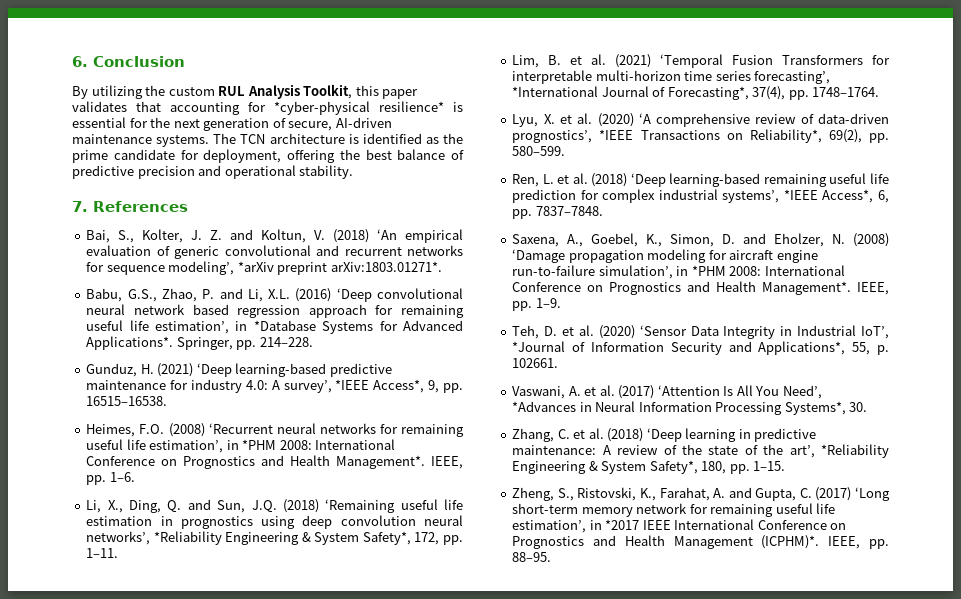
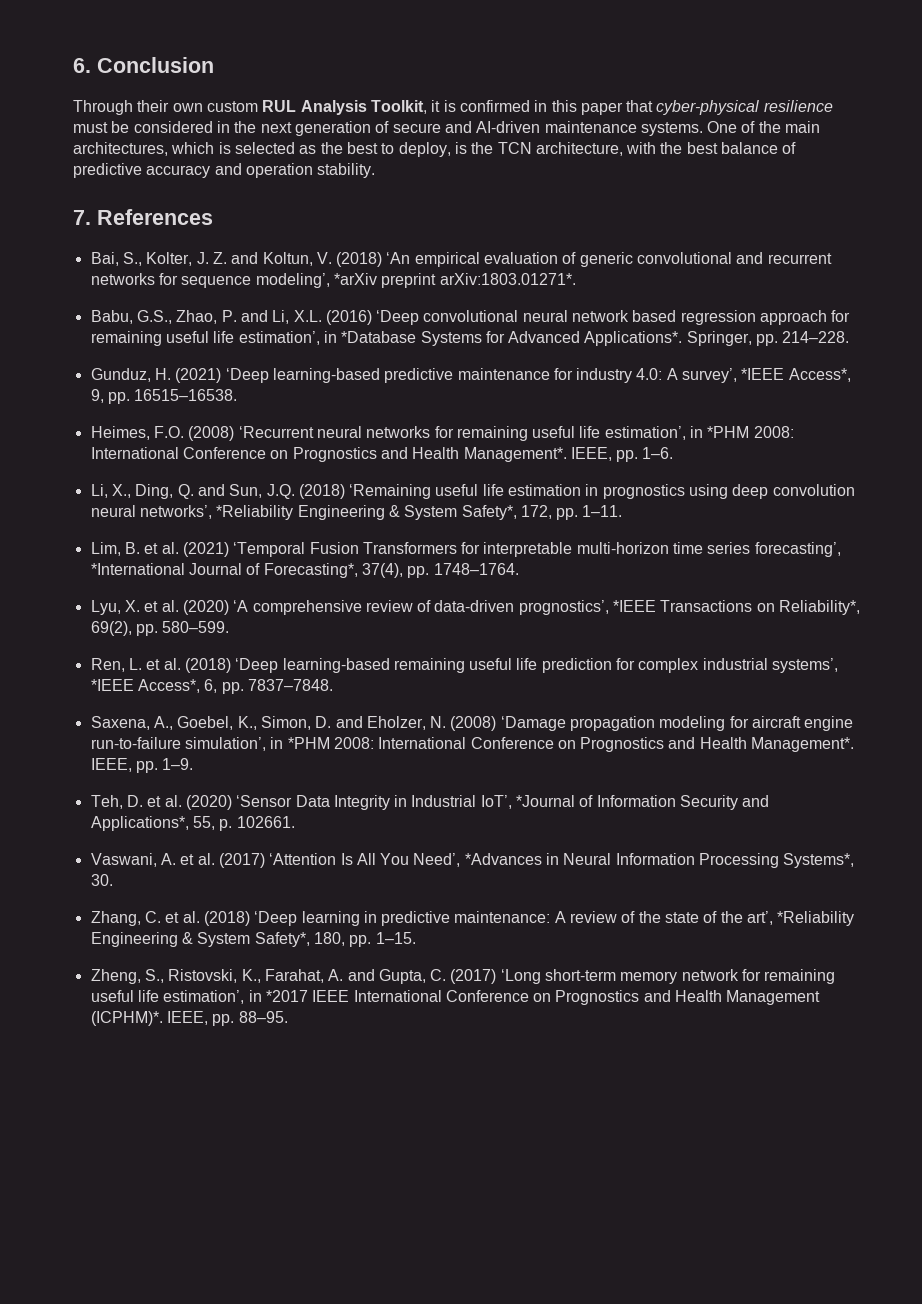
[72,85,166,99] By utilizing the -> [73,100,203,115] Through their own
[355,85,419,99] [72,101,463,115] [72,117,148,128] this paper validates that accounting for *cyber-physical resilience* is essential for -> [431,100,833,115] [73,121,230,133] it is confirmed in this paper that cyber-physical resilience must be considered in
[288,121,333,131] secure, -> [392,121,472,133] secure and
[213,133,463,144] [72,149,335,163] The TCN architecture is identified as the prime candidate for deployment, offering -> [707,121,821,133] [73,142,657,157] One of the main architectures, which is selected as the best to deploy, is the TCN architecture, with
[137,165,296,179] precision and operational -> [146,163,313,178] accuracy and operation

